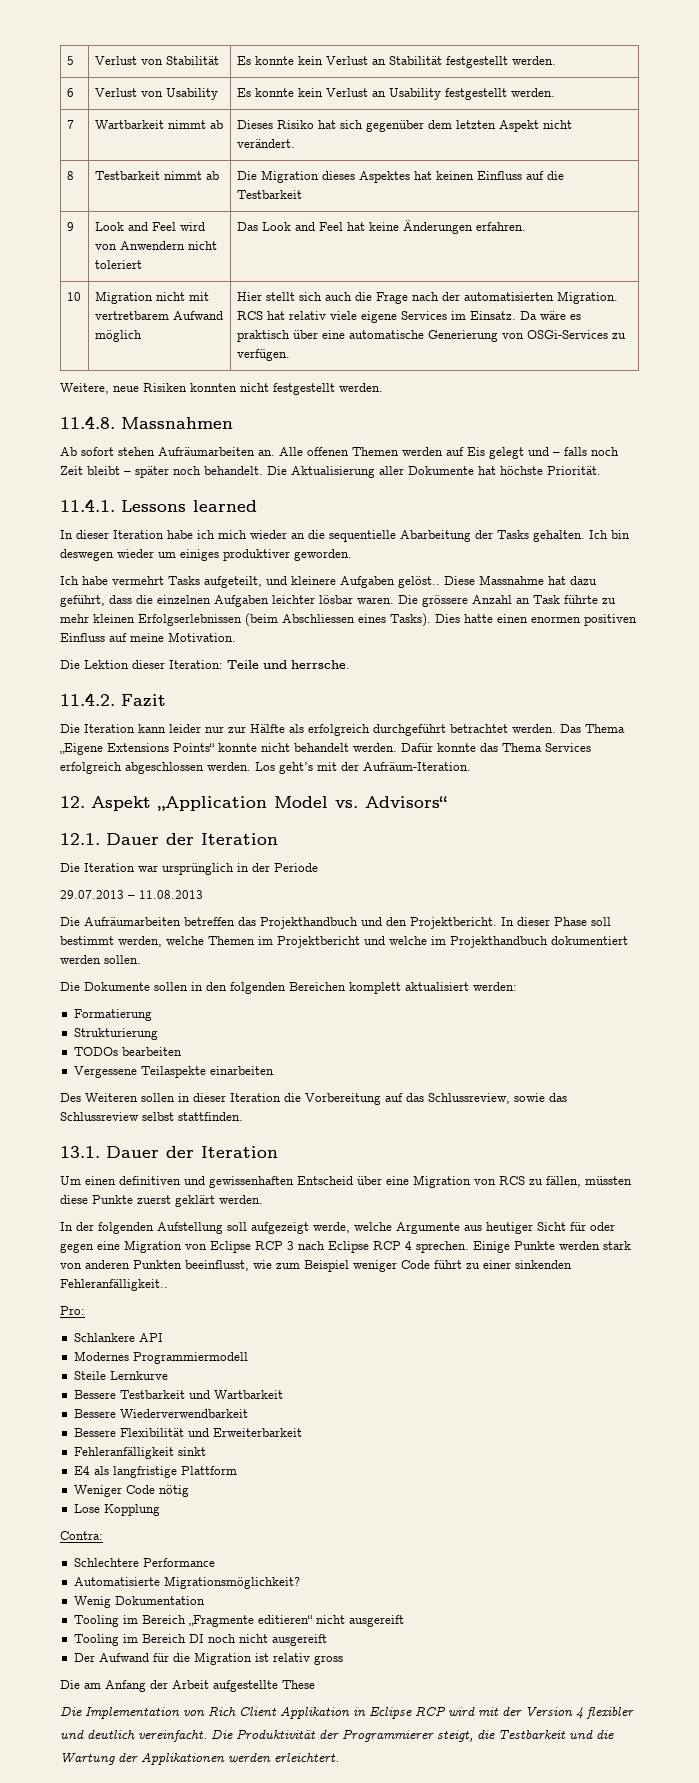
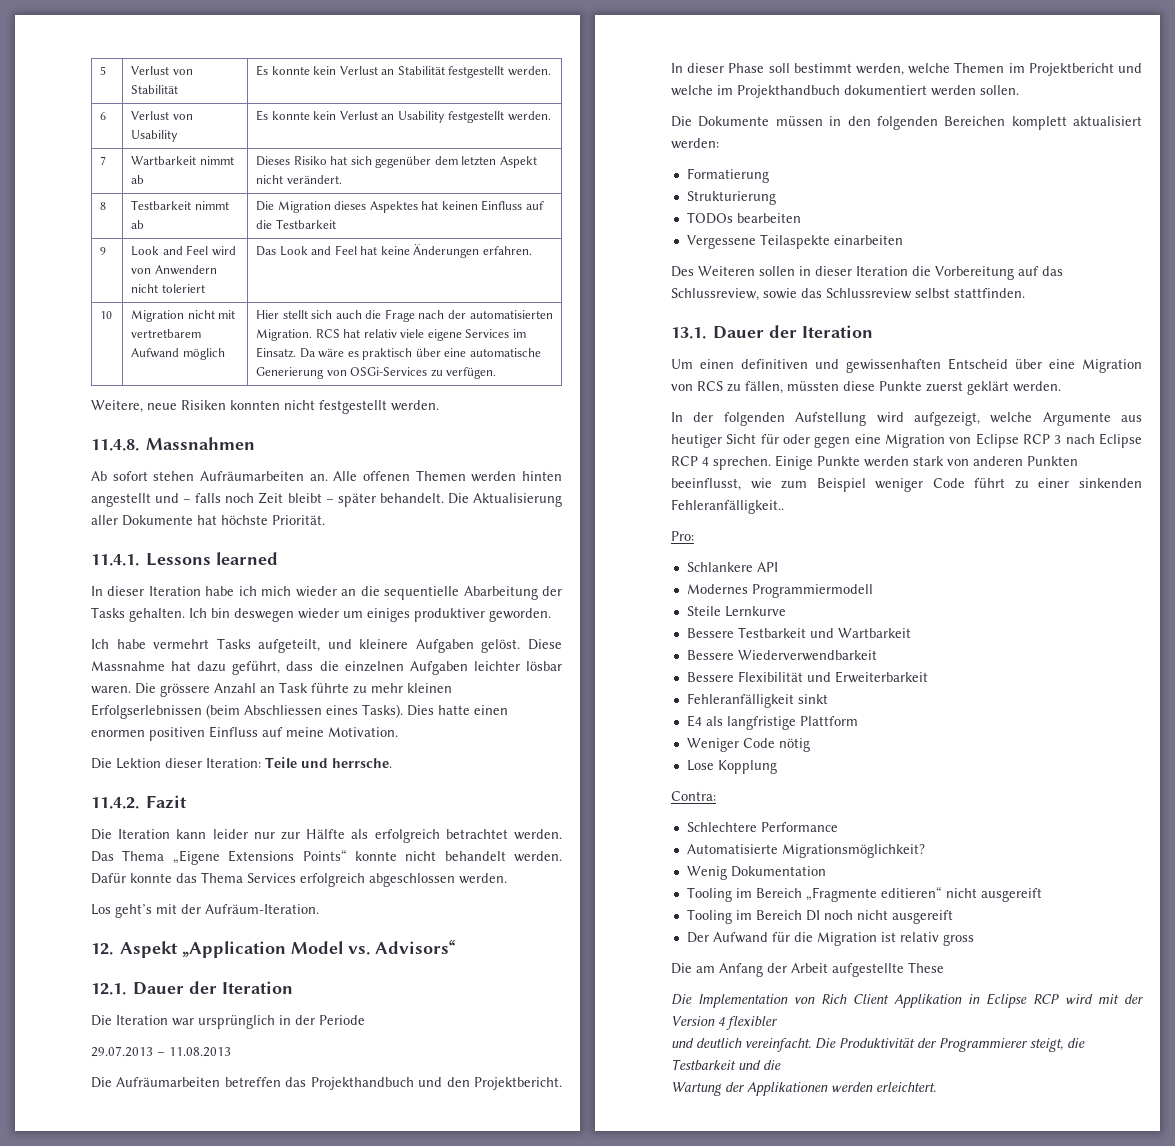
[446,447,524,459] auf Eis gelegt -> [522,471,562,481] [91,493,151,507] hinten angestellt
[173,466,201,475] noch -> (376, 500) none
[398,576,440,588] gelöst.. -> [481,639,521,653] gelöst.
[373,724,446,736] durchgeführt -> (440, 836) none
(251, 766) none -> (507, 878) //
[154,982,188,991] sollen -> [775,116,823,126] müssen
[227,1222,350,1234] soll aufgezeigt werde, -> [876,412,980,426] wird aufgezeigt,

